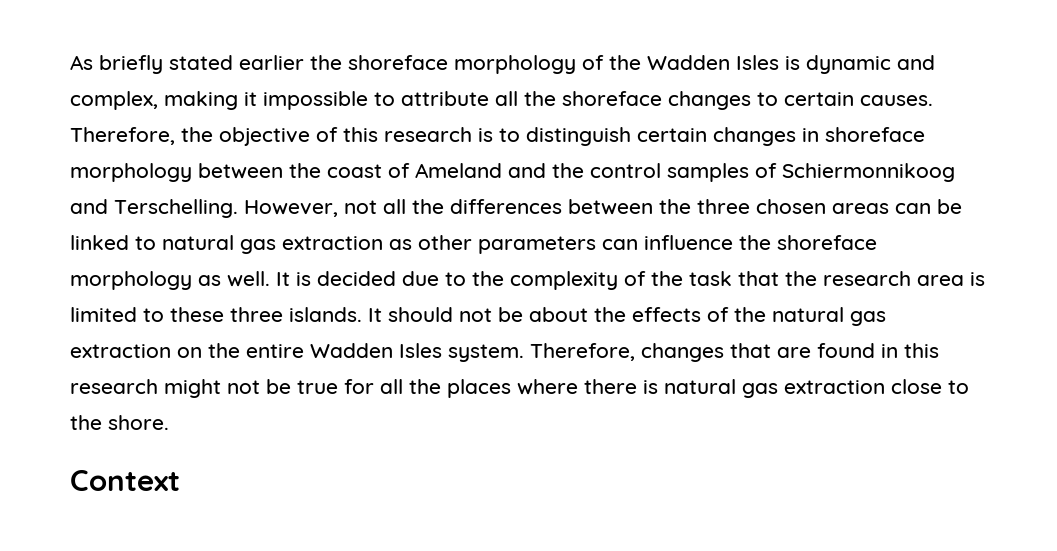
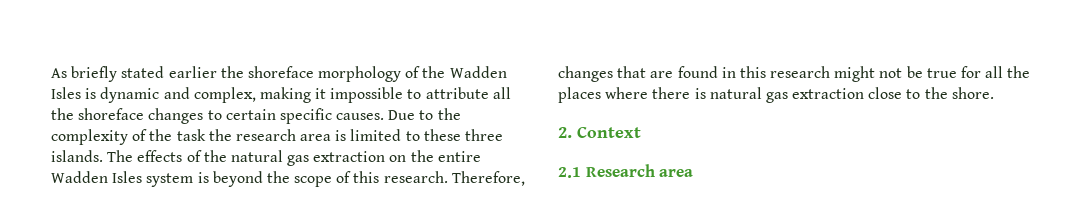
[860,95,933,106] [70,127,925,146] [70,163,955,182] [70,199,962,218] [70,235,877,254] [70,271,439,290] causes. Therefore, the objective of this research is to distinguish certain changes in shoreface morphology between the coast of Ameland and the control samples of Schiermonnikoog and Terschelling. However, not all the differences between the three chosen areas can be linked to natural gas extraction as other parameters can influence the shoreface morphology as well. It is decided due -> [279,108,416,124] specific causes. Due
[738,271,779,286] that -> (206, 135) none
[368,307,626,322] It should not be about the -> [107,150,134,162] The
[448,344,524,362] system. -> [146,171,448,187] system is beyond the scope of this research.
(169, 422) none -> [558,127,572,138] 2.
(180, 480) none -> [558,164,694,178] // 2.1 Research area

